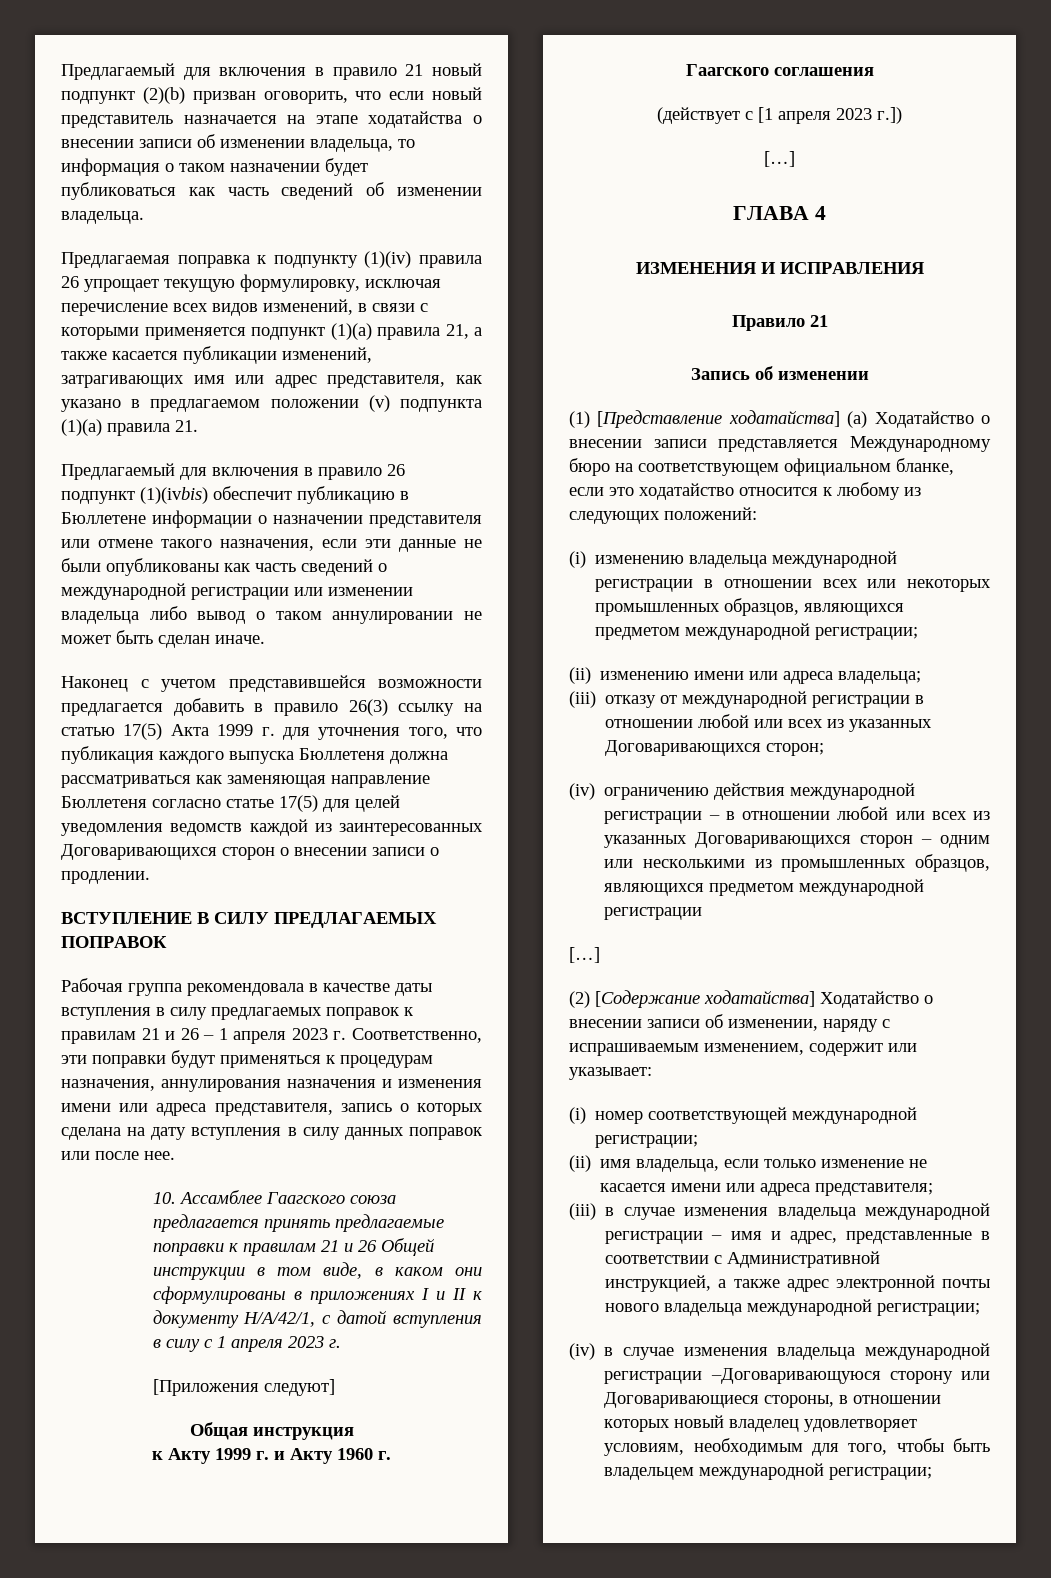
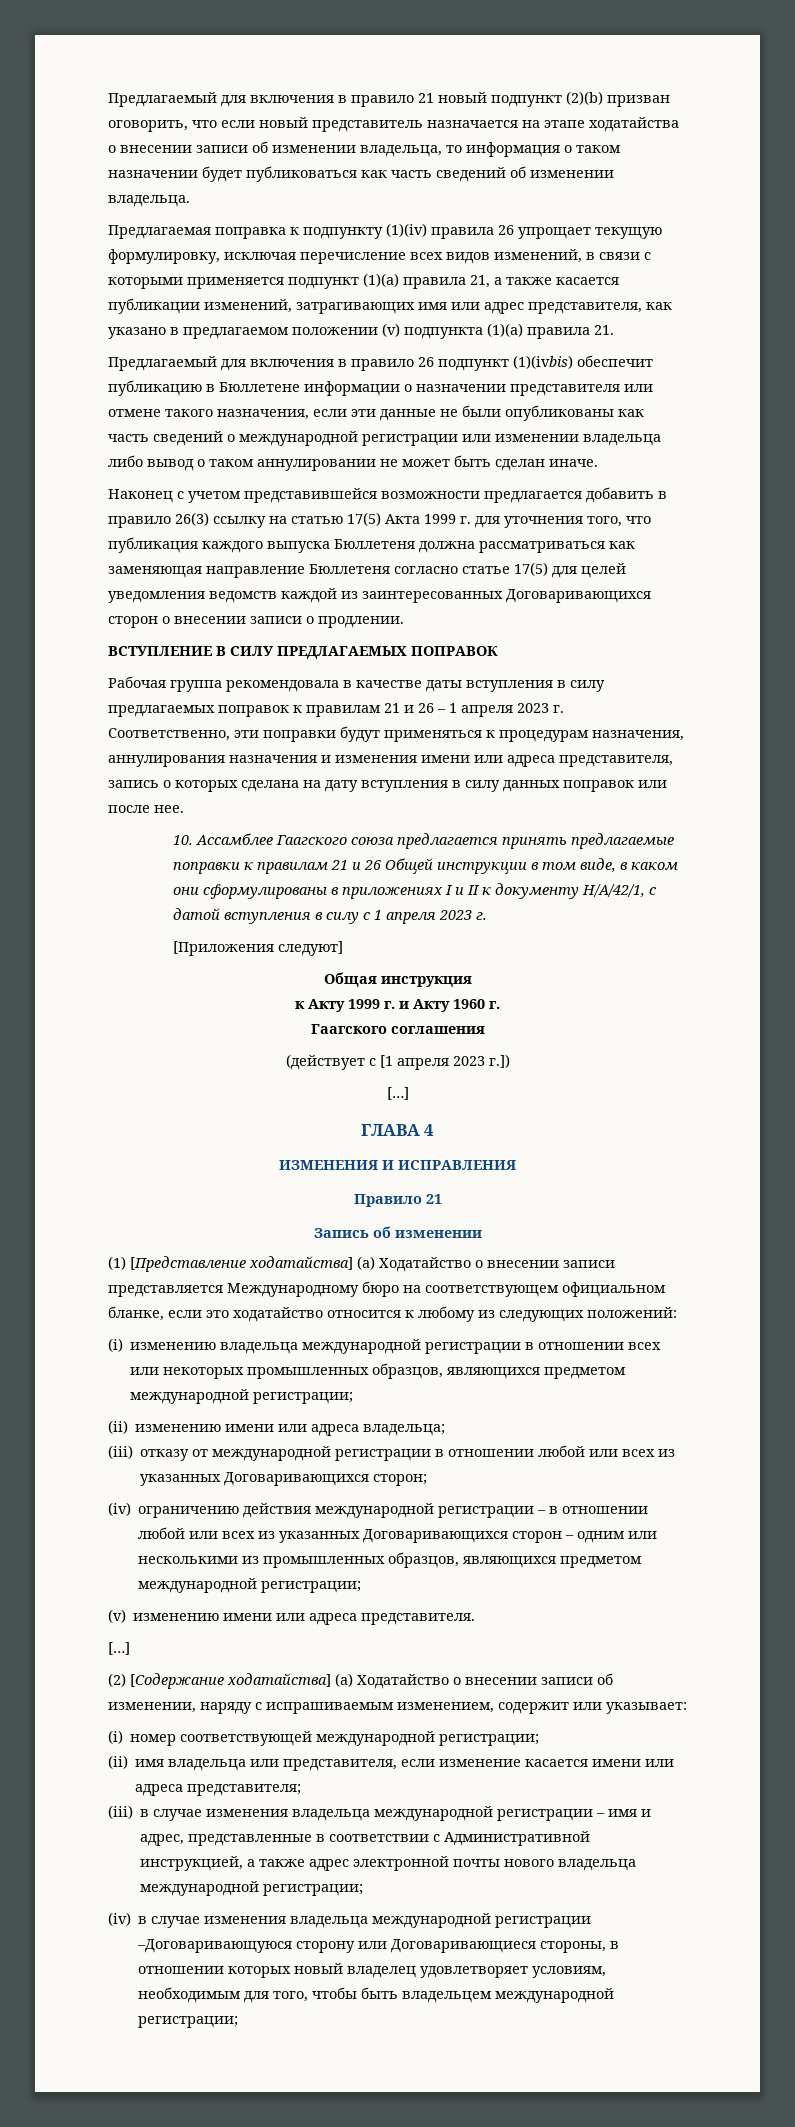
[604,907,703,920] регистрации -> [261,1581,362,1593] [108,1609,476,1625] регистрации; // (v) изменению имени или адреса представителя.
(815, 998) none -> [335,1673,353,1687] (a)
[636,1159,928,1172] владельца, если только изменение не -> [168,1759,522,1771] владельца или представителя, если изменение

